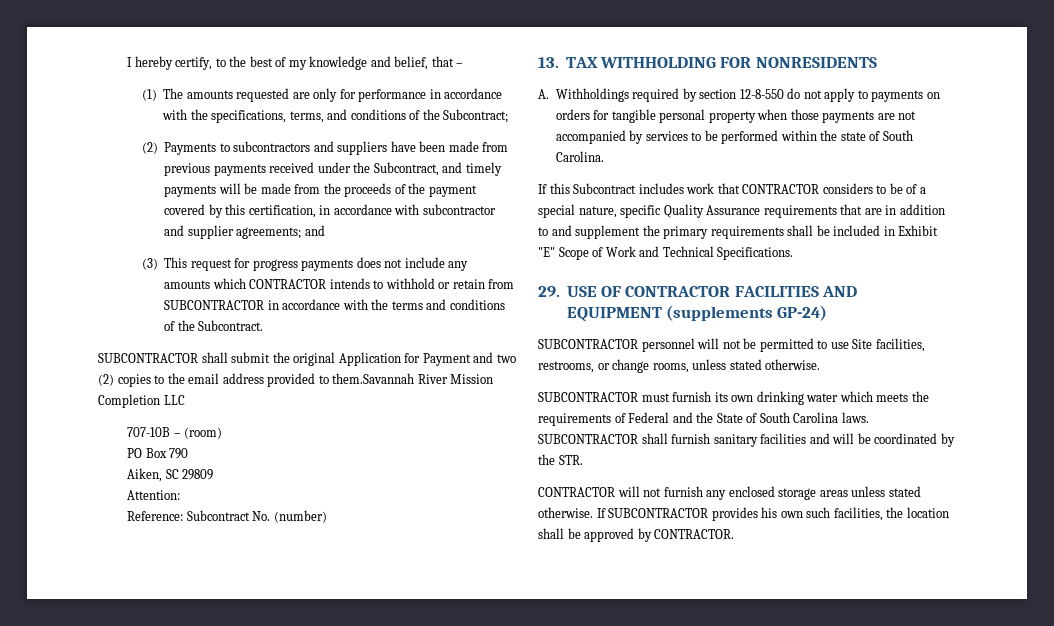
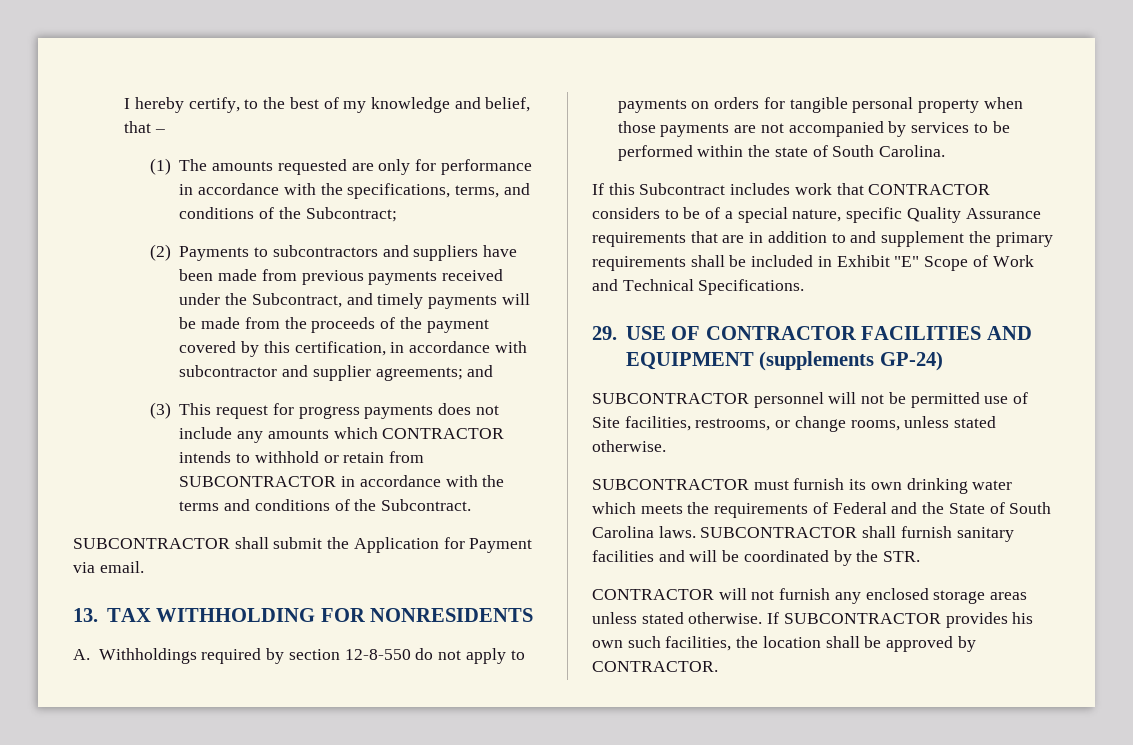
[293,352,336,366] original -> (350, 543) none
[473,352,516,363] [98,373,494,387] [98,394,185,408] [127,427,223,439] [127,448,189,459] [127,468,214,482] [127,490,181,500] [127,510,327,523] and two (2) copies to the email address provided to them.Savannah River Mission Completion LLC // 707-10B – (room) // PO Box 790 // Aiken, SC 29809 // Attention: // Reference: Subcontract No. (number) -> [73,561,144,573] via email.
[817,340,849,349] to use -> [984,392,1029,404] use of

